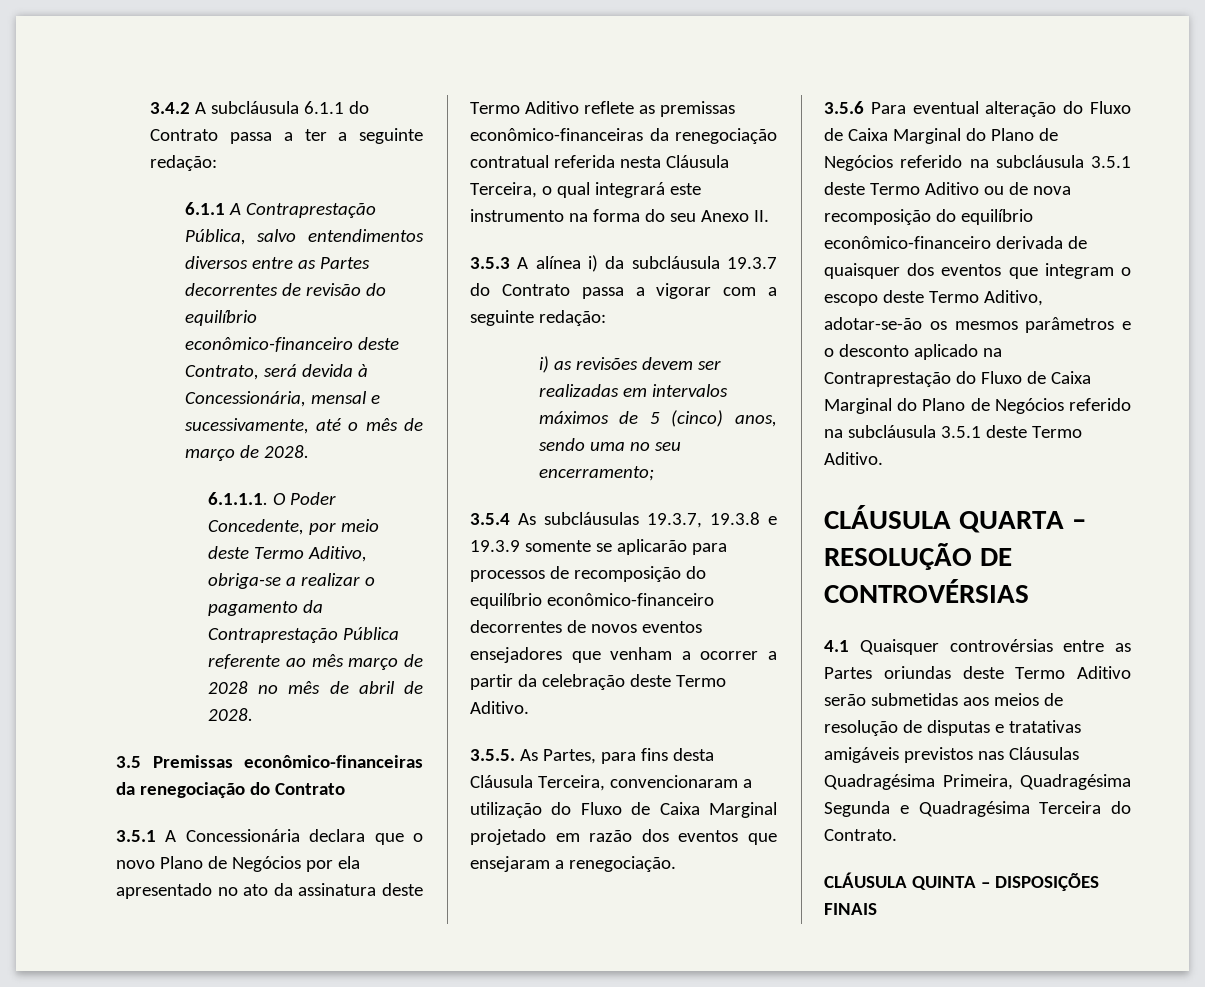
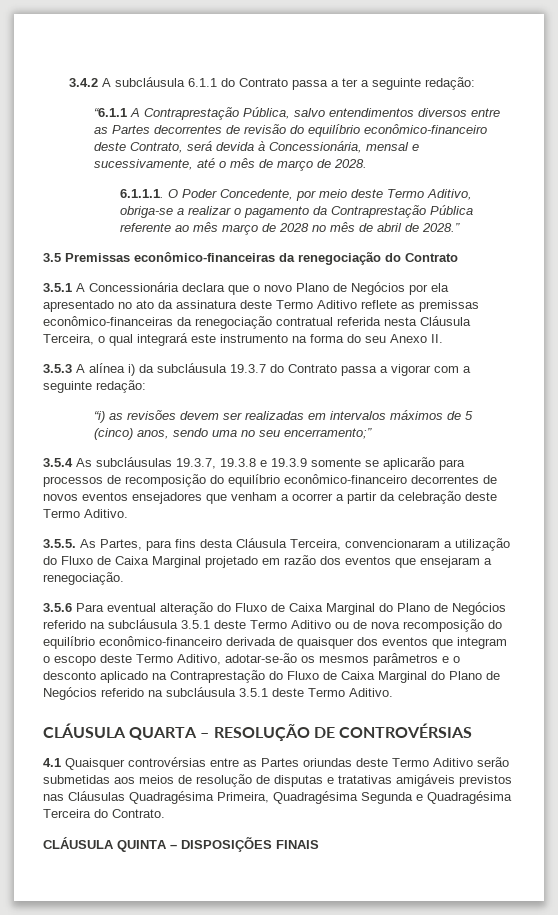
[184,202,225,215] 6.1.1 -> [94,108,128,117] “6.1.1
[208,708,254,721] 2028. -> [421,223,460,232] 2028.”
[538,356,549,373] i) -> [94,411,106,423] “i)
[538,466,654,481] encerramento; -> [284,428,373,439] encerramento;”

